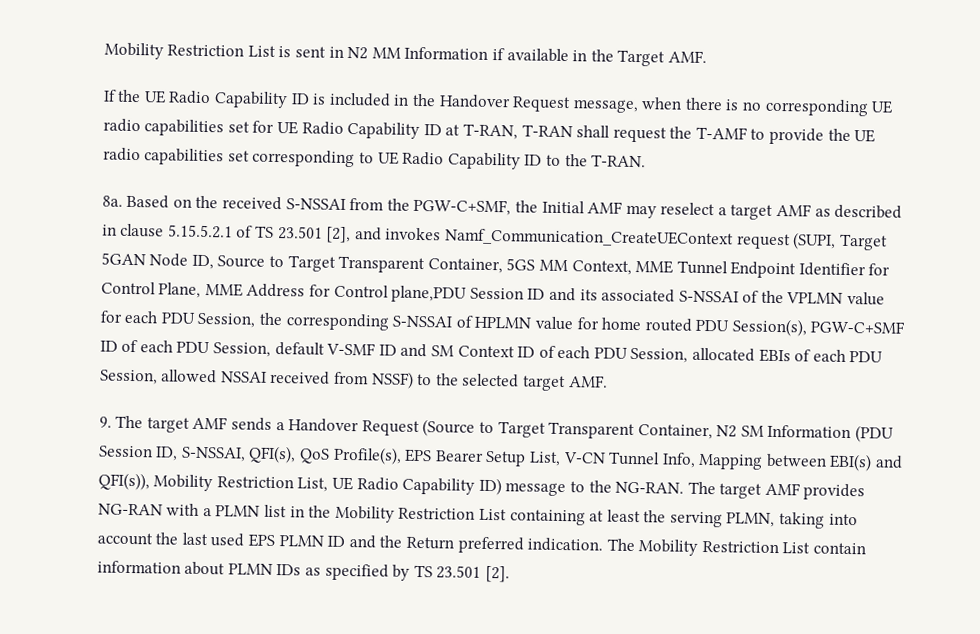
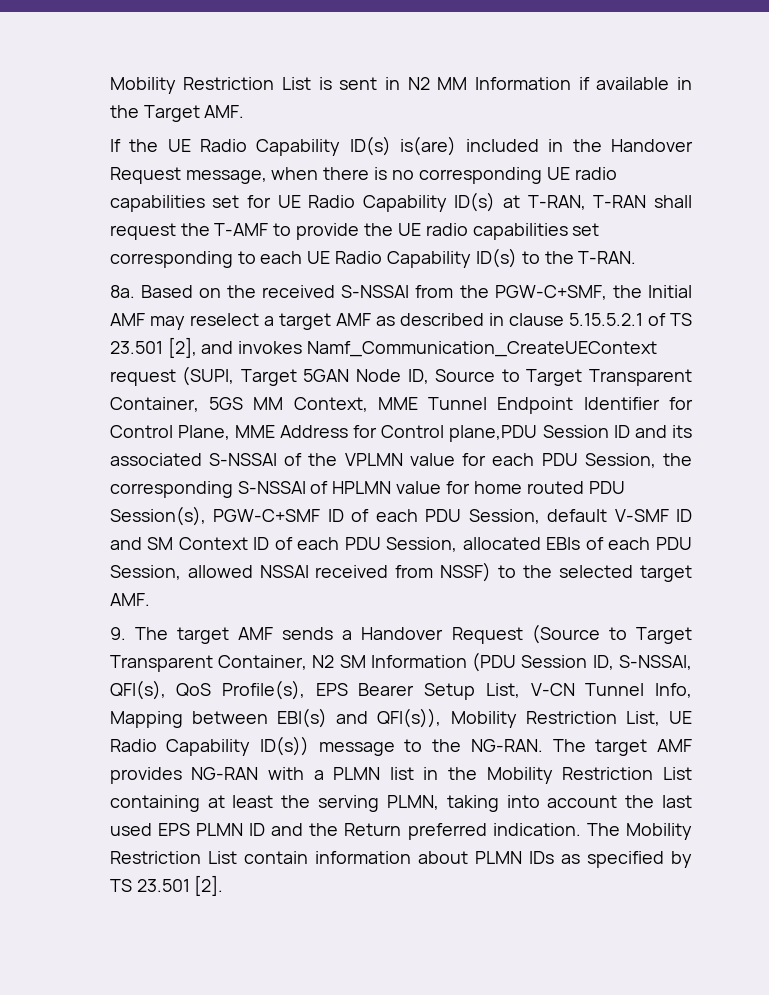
[290,93,327,105] ID is -> [349,136,457,156] ID(s) is(are)
[423,124,442,136] ID -> [454,192,496,212] ID(s)
[377,151,543,170] UE Radio Capability ID -> [260,248,517,268] each UE Radio Capability ID(s)
[478,477,502,496] ID) -> [260,736,310,756] ID(s))

